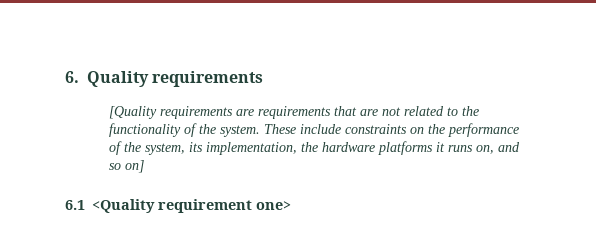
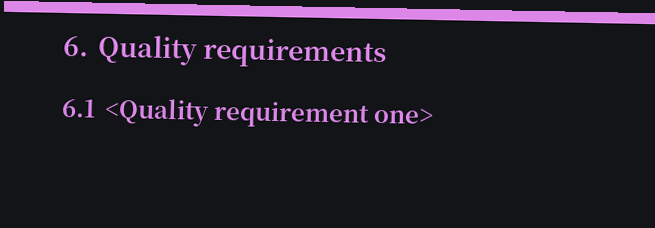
[109,106,480,119] [109,123,520,137] [109,141,521,155] [109,160,145,173] // [Quality requirements are requirements that are not related to the functionality of the system. These include constraints on the performance of the system, its implementation, the hardware platforms it runs on, and so on] -> (387, 53) none

